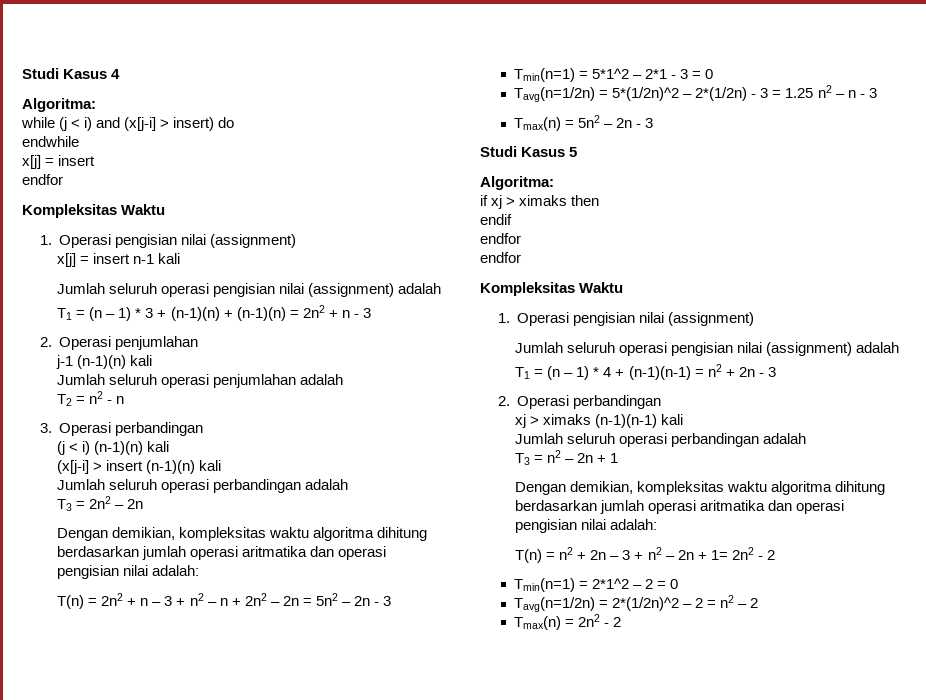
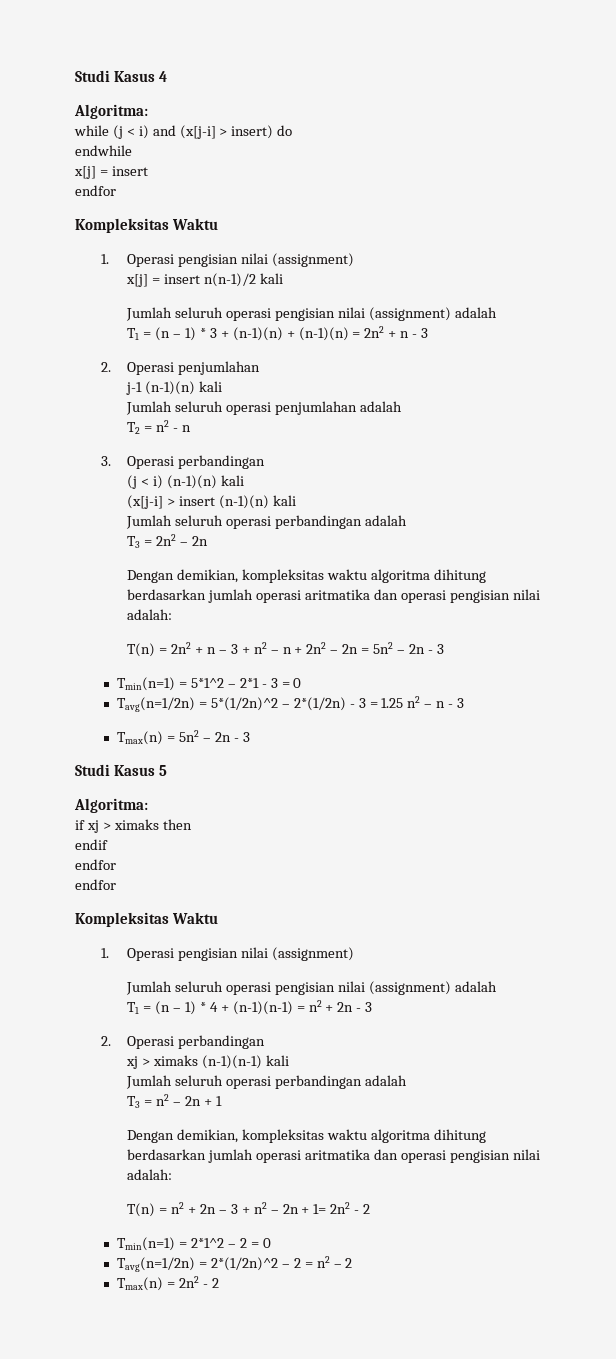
[133,254,155,264] n-1 -> [204,273,257,287] n(n-1)/2

